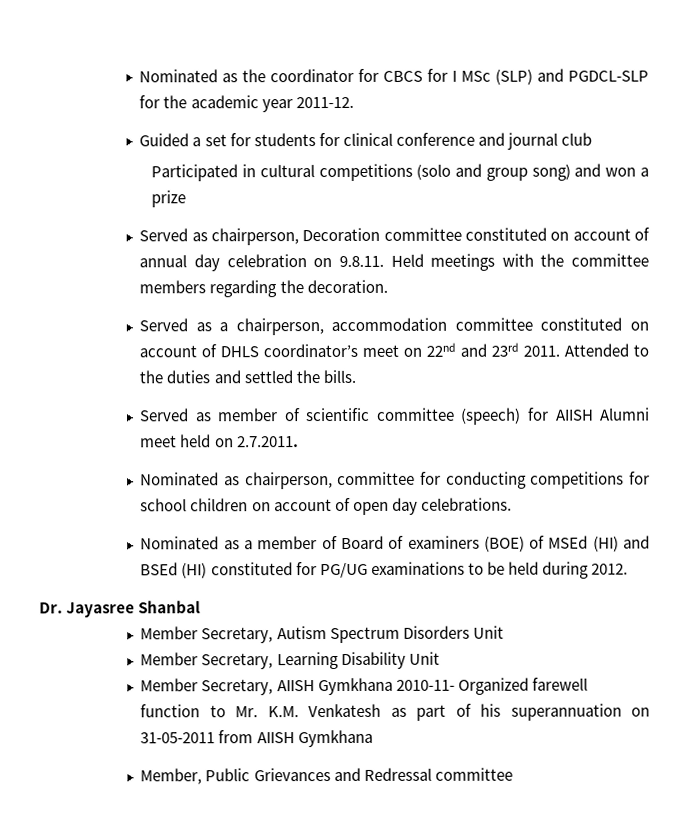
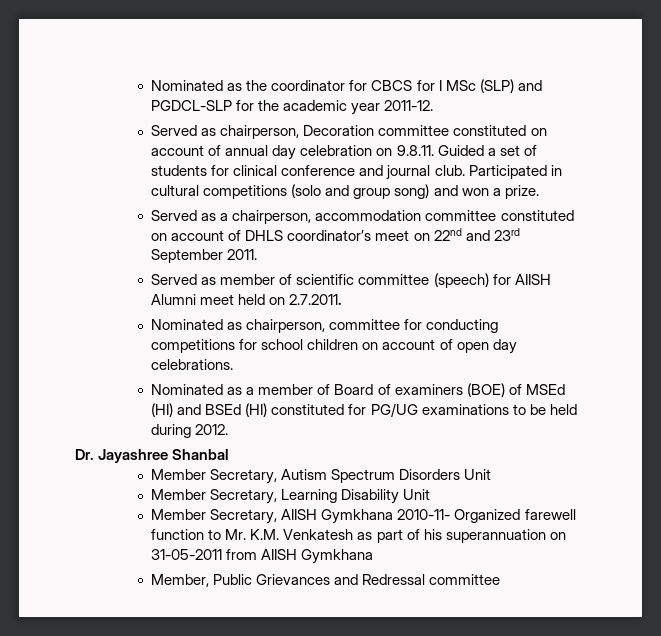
[139,132,592,150] [151,163,649,182] [151,190,187,208] // Guided a set for students for clinical conference and journal club // Participated in cultural competitions (solo and group song) and won a prize -> (434, 105) none
[390,253,649,271] [139,279,388,298] Held meetings with the committee members regarding the decoration. -> [437,145,537,156] [151,165,562,180] [151,184,539,199] Guided a set of students for clinical conference and journal club. Participated in cultural competitions (solo and group song) and won a prize.
(520, 349) none -> [151,249,224,263] September
[564,343,650,357] [139,369,356,384] Attended to the duties and settled the bills. -> (258, 254) none
[66,602,136,618] Jayasree -> [98,449,169,463] Jayashree

